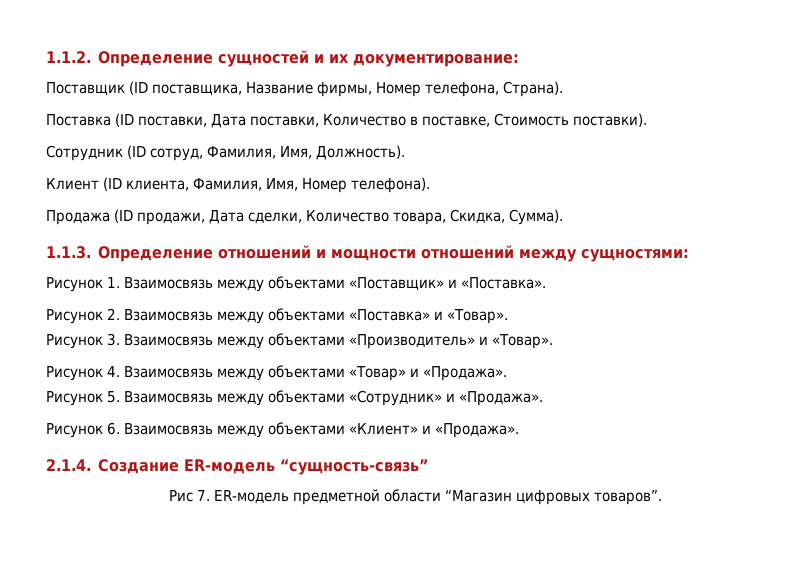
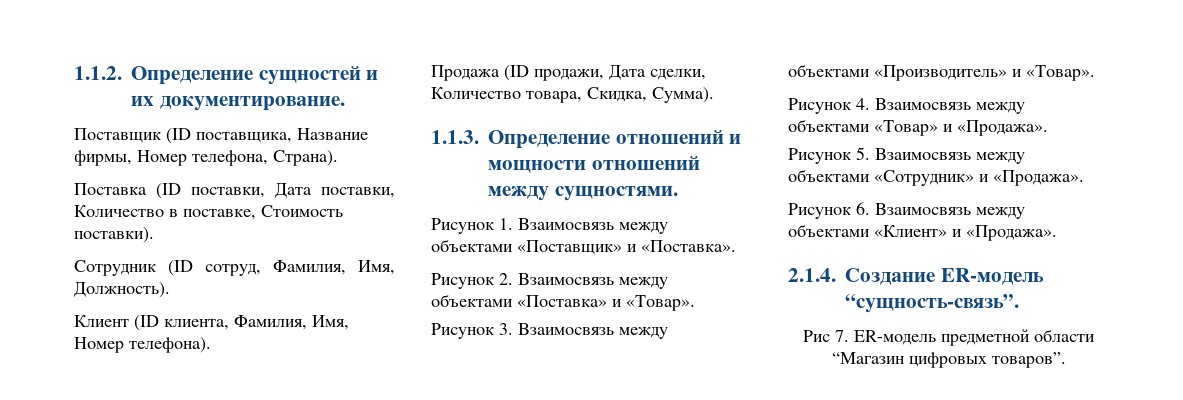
[353,54,520,67] документирование: -> [159,96,345,111] документирование.
[581,249,690,262] сущностями: -> [554,186,678,201] сущностями.
[280,459,429,475] “сущность-связь” -> [845,294,1019,313] “сущность-связь”.

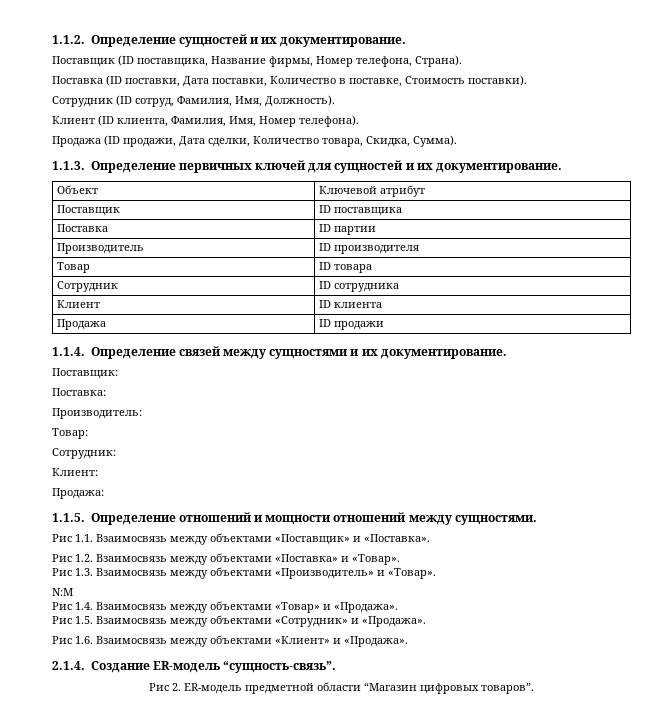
(610, 139) none -> [178,160,563,173] [56,185,98,194] [318,185,425,197] [56,205,120,216] [318,205,402,216] [56,224,108,232] [318,224,376,235] [56,243,144,254] [318,243,419,254] [56,262,90,273] [318,262,372,273] [56,281,118,292] [318,281,399,292] [56,300,100,308] [318,300,382,308] [56,319,106,330] [318,319,384,330] [52,346,507,359] [52,368,118,379] [52,388,106,396] [52,408,142,419] [52,428,88,439] [52,448,116,459] [52,468,98,476] [52,488,104,499] [52,513,176,525] первичных ключей для сущностей и их документирование. // Объект | Ключевой атрибут // Поставщик | ID поставщика // Поставка | ID партии // Производитель | ID производителя // Товар | ID товара // Сотрудник | ID сотрудника // Клиент | ID клиента // Продажа | ID продажи // 1.1.4. Определение связей между сущностями и их документирование. // Поставщик: // Поставка: // Производитель: // Товар: // Сотрудник: // Клиент: // Продажа: // 1.1.5. Определение
[431,218,513,234] Рисунок 1. -> [52,534,93,542] Рис 1.1.
[431,273,513,289] Рисунок 2. -> [52,554,93,562] Рис 1.2.
[431,323,513,339] Рисунок 3. -> [52,568,93,576] Рис 1.3.
[788,98,870,114] Рисунок 4. -> [52,588,73,596] [52,602,93,610] N:M // Рис 1.4.
[788,147,870,164] Рисунок 5. -> [52,616,93,624] Рис 1.5.
[788,202,870,219] Рисунок 6. -> [52,636,93,644] Рис 1.6.
[835,330,849,342] 7. -> [172,683,181,691] 2.

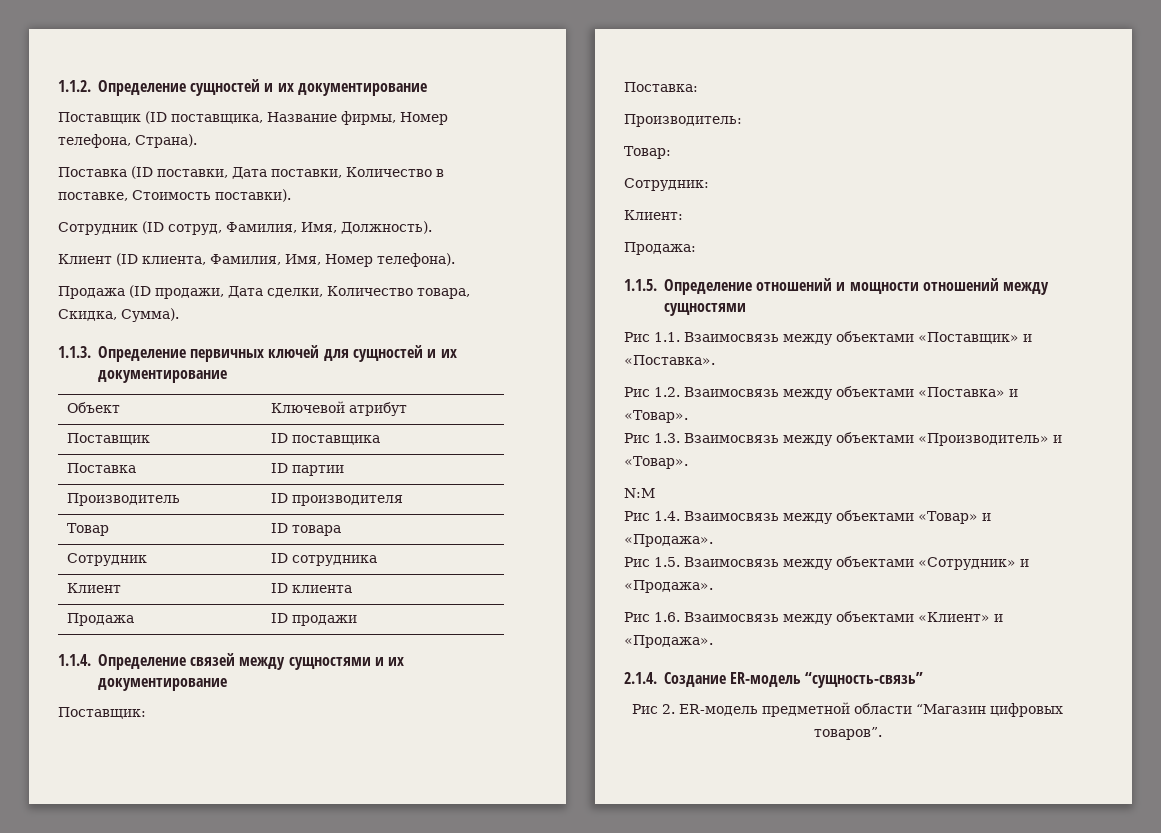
[280,37,407,47] документирование. -> [298,83,428,96] документирование
[436,163,563,173] документирование. -> [97,370,227,383] документирование
[380,349,507,359] документирование. -> [97,678,227,691] документирование
[454,515,537,525] сущностями. -> [663,303,746,316] сущностями
[222,661,336,673] “сущность-связь”. -> [805,672,924,688] “сущность-связь”

